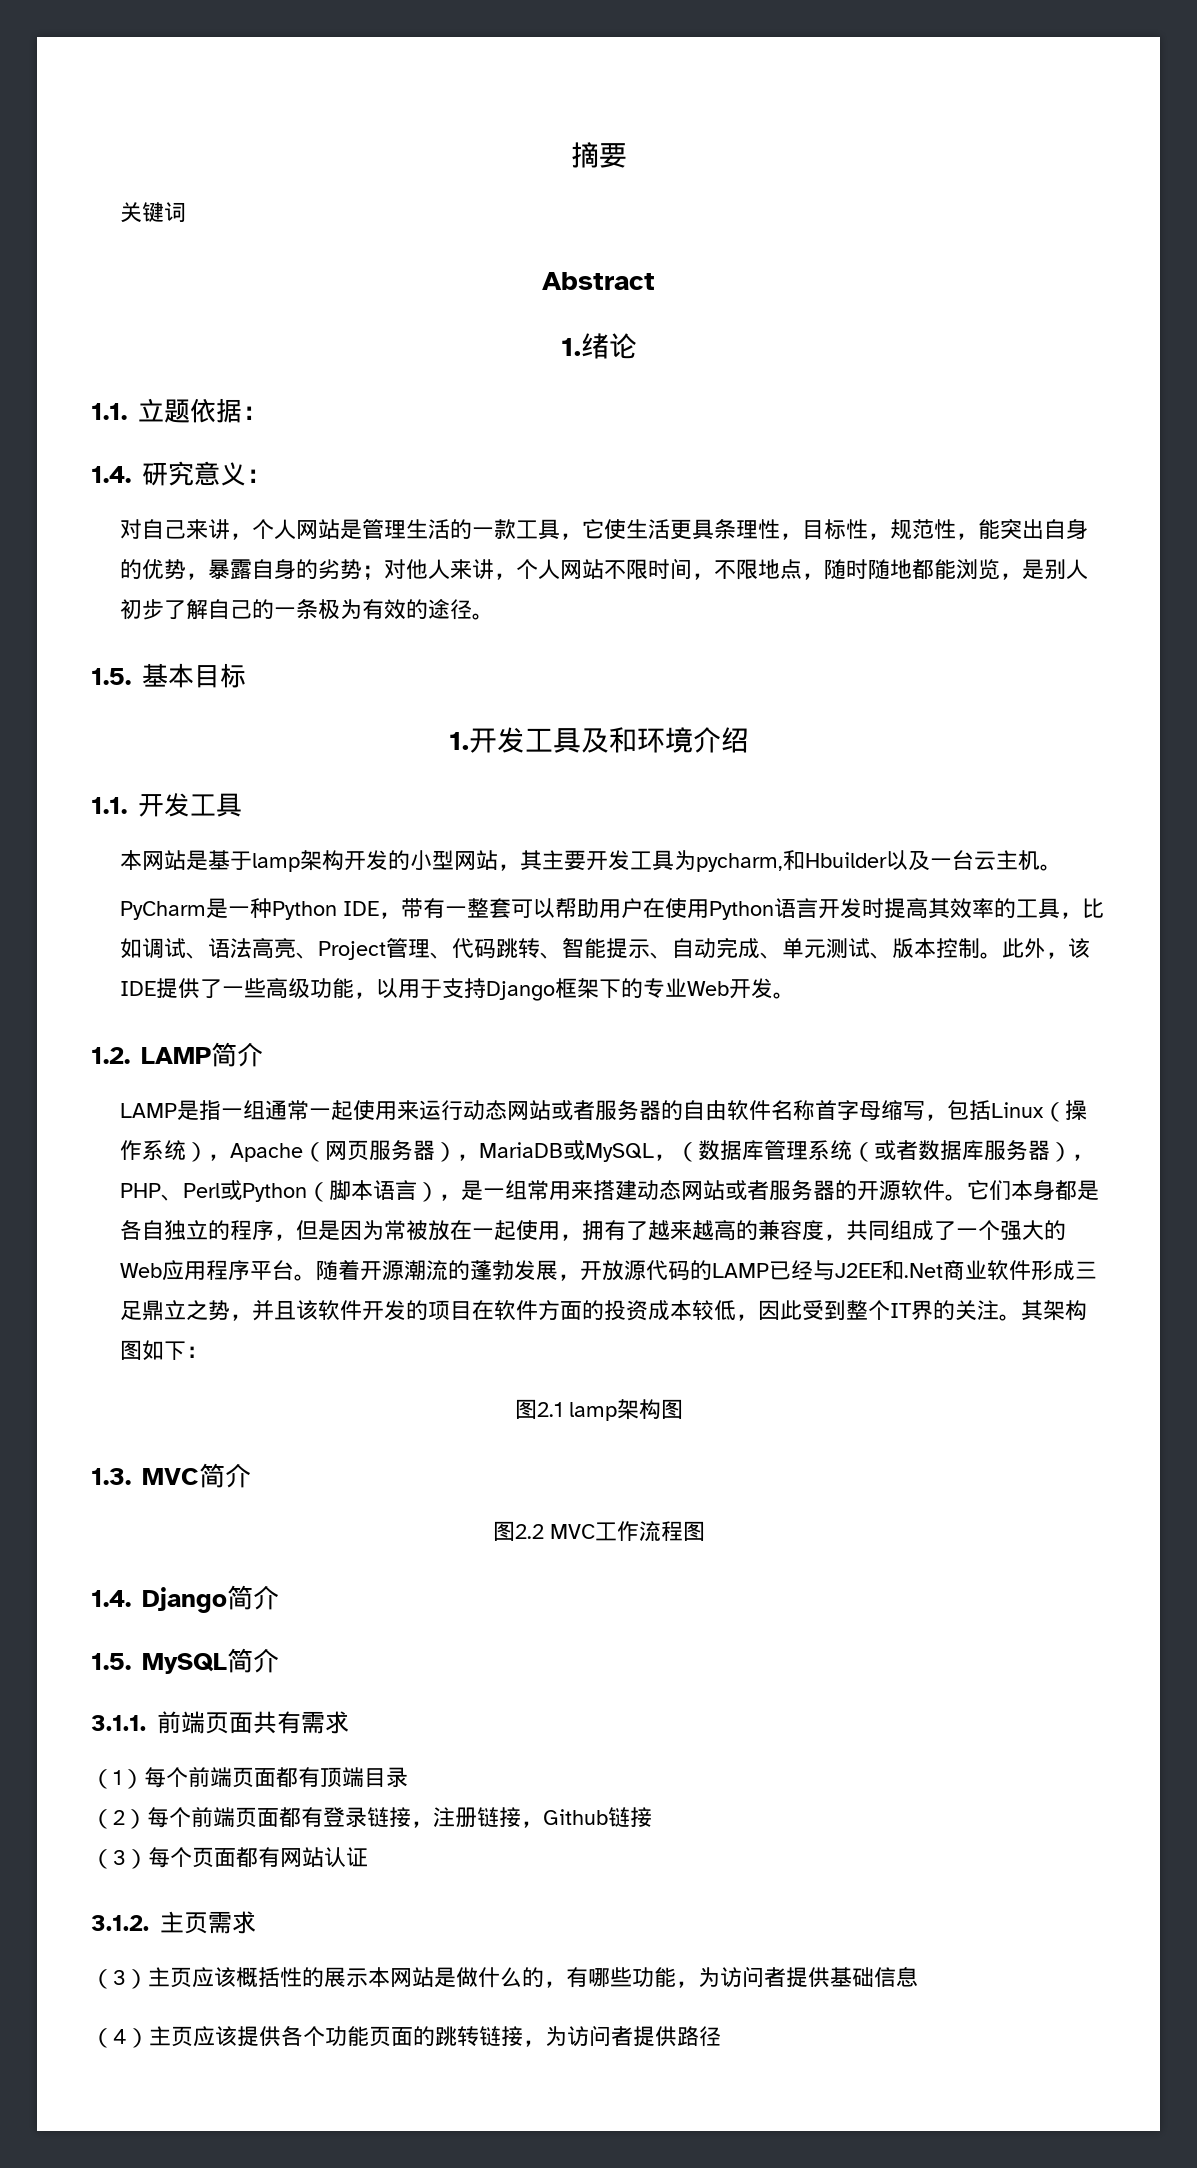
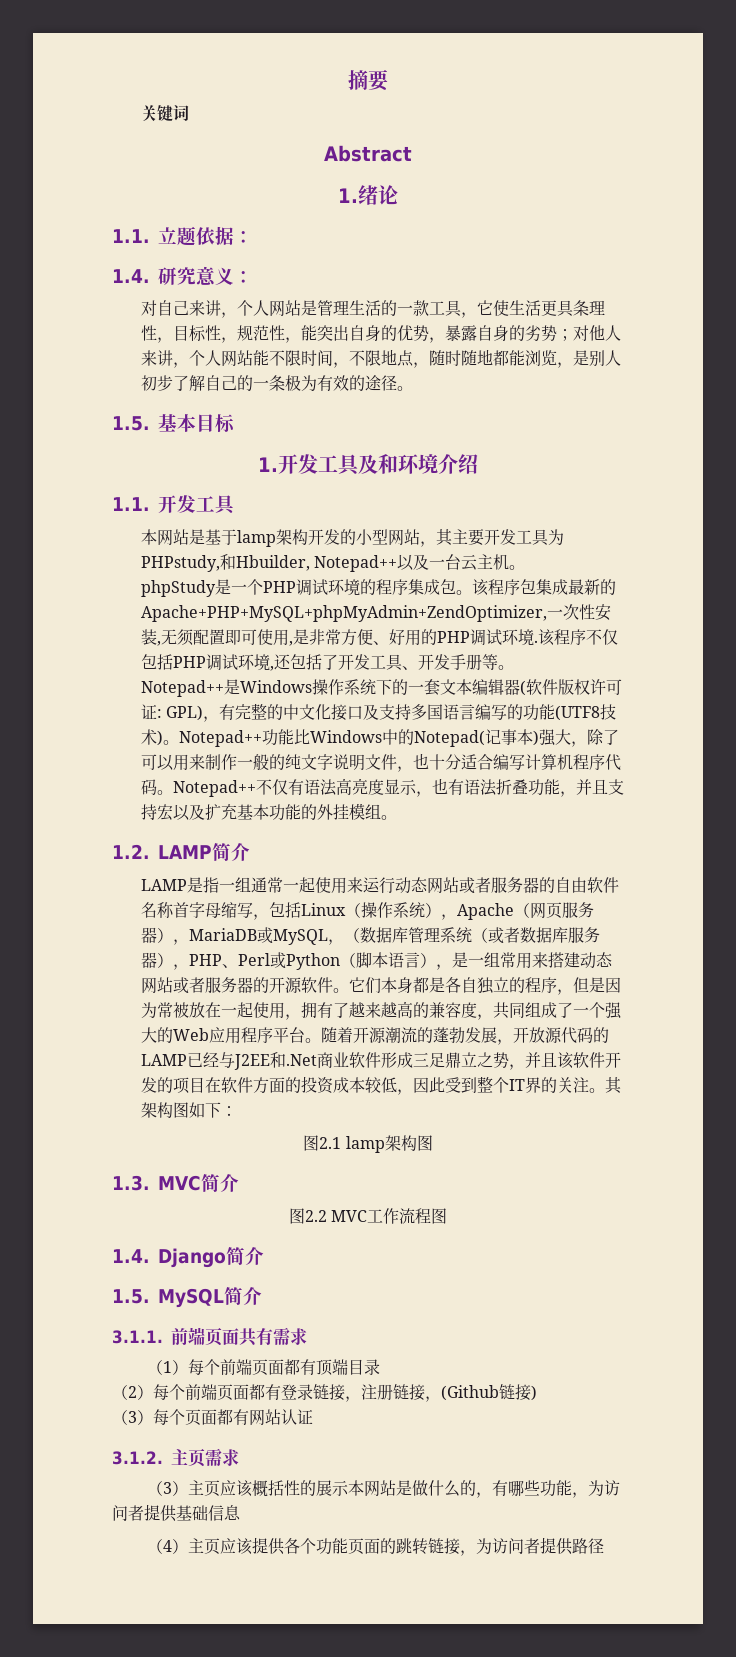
(604, 569) none -> [252,350,269,366] 能
[695,850,887,872] pycharm,和Hbuilder -> [140,554,397,572] PHPstudy,和Hbuilder, Notepad++
[119,898,1104,920] [119,937,1090,960] [119,978,773,1001] PyCharm是一种Python IDE，带有一整套可以帮助用户在使用Python语言开发时提高其效率的工具，比如调试、语法高亮、Project管理、代码跳转、智能提示、自动完成、单元测试、版本控制。此外，该IDE提供了一些高级功能，以用于支持Django框架下的专业Web开发 -> [140,579,616,597] [140,604,611,622] [140,629,618,646] [140,654,514,671] [140,679,622,697] [140,703,616,722] [140,729,619,747] [140,753,621,772] [140,778,624,797] [140,803,381,821] phpStudy是一个PHP调试环境的程序集成包。该程序包集成最新的Apache+PHP+MySQL+phpMyAdmin+ZendOptimizer,一次性安装,无须配置即可使用,是非常方便、好用的PHP调试环境.该程序不仅包括PHP调试环境,还包括了开发工具、开发手册等。 // Notepad++是Windows操作系统下的一套文本编辑器(软件版权许可证: GPL)，有完整的中文化接口及支持多国语言编写的功能(UTF8技术)。Notepad++功能比Windows中的Notepad(记事本)强大，除了可以用来制作一般的纯文字说明文件，也十分适合编写计算机程序代码。Notepad++不仅有语法高亮度显示，也有语法折叠功能，并且支持宏以及扩充基本功能的外挂模组
[543,1807,652,1827] Github链接 -> [441,1384,537,1401] (Github链接)

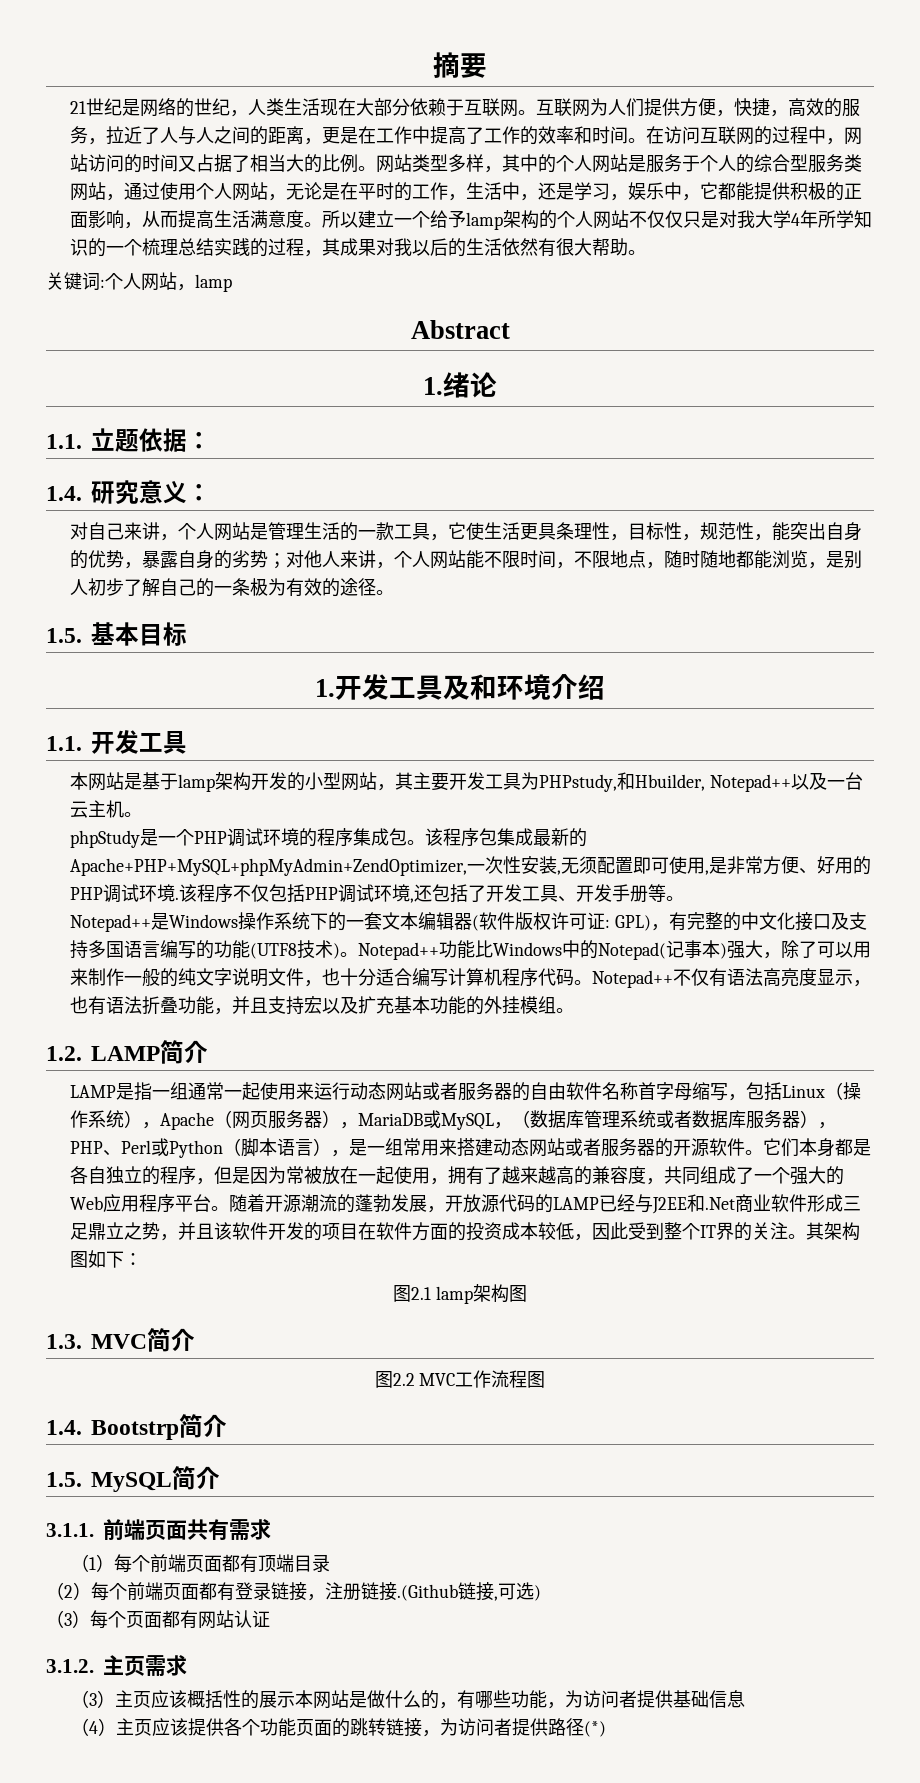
[140,105,189,122] 关键词 -> [69,98,860,117] [69,126,862,145] [69,154,862,173] [69,182,862,201] [69,210,872,230] [69,238,646,257] [46,272,232,292] 21世纪是网络的世纪，人类生活现在大部分依赖于互联网。互联网为人们提供方便，快捷，高效的服务，拉近了人与人之间的距离，更是在工作中提高了工作的效率和时间。在访问互联网的过程中，网站访问的时间又占据了相当大的比例。网站类型多样，其中的个人网站是服务于个人的综合型服务类网站，通过使用个人网站，无论是在平时的工作，生活中，还是学习，娱乐中，它都能提供积极的正面影响，从而提高生活满意度。所以建立一个给予lamp架构的个人网站不仅仅只是对我大学4年所学知识的一个梳理总结实践的过程，其成果对我以后的生活依然有很大帮助。 // 关键词:个人网站，lamp
[471,928,488,943] （ -> (656, 1119) none
[158,1248,226,1268] Django -> [91,1420,179,1440] Bootstrp
[425,1384,531,1402] ，(Github链接 -> [397,1582,534,1601] .(Github链接,可选
(604, 1546) none -> [583,1721,606,1737] (*)

